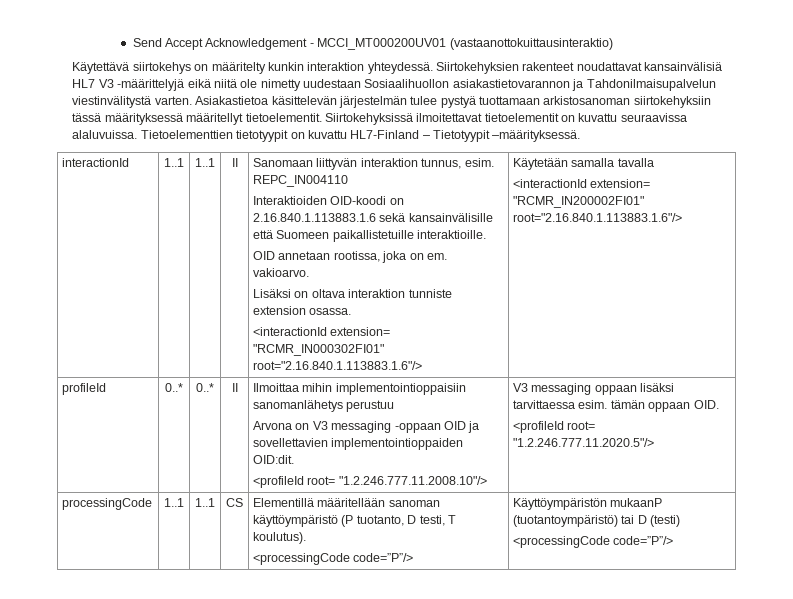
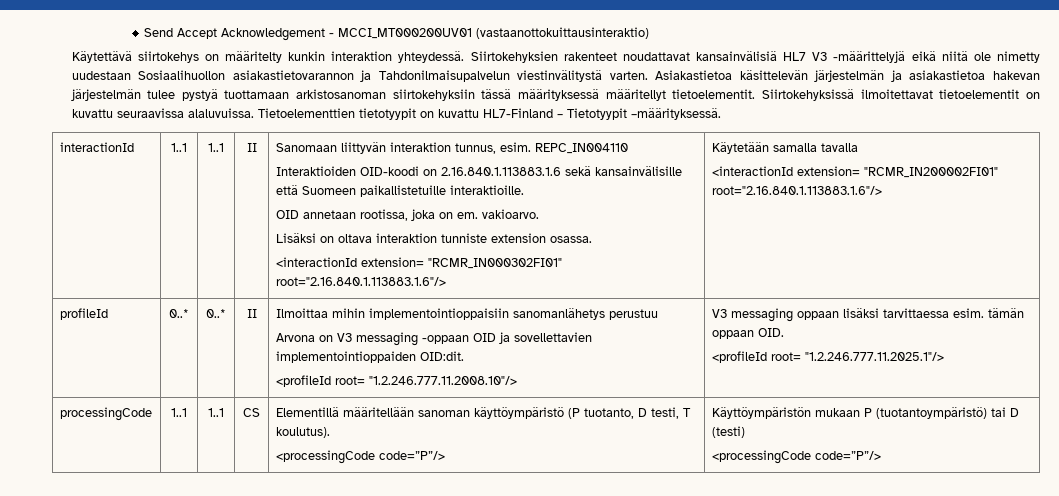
(407, 102) none -> [890,70,1041,82] [70,89,141,101] ja asiakastietoa hakevan järjestelmän
[513,438,655,447] "1.2.246.777.11.2020.5"/> -> [804,352,944,361] "1.2.246.777.11.2025.1"/>
[610,498,663,507] mukaanP -> [814,408,872,417] mukaan P

